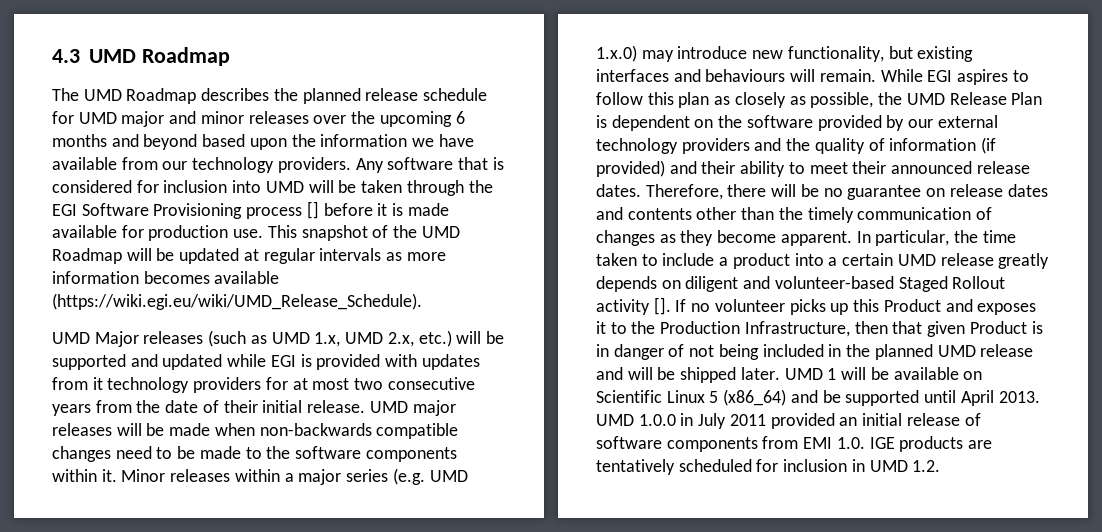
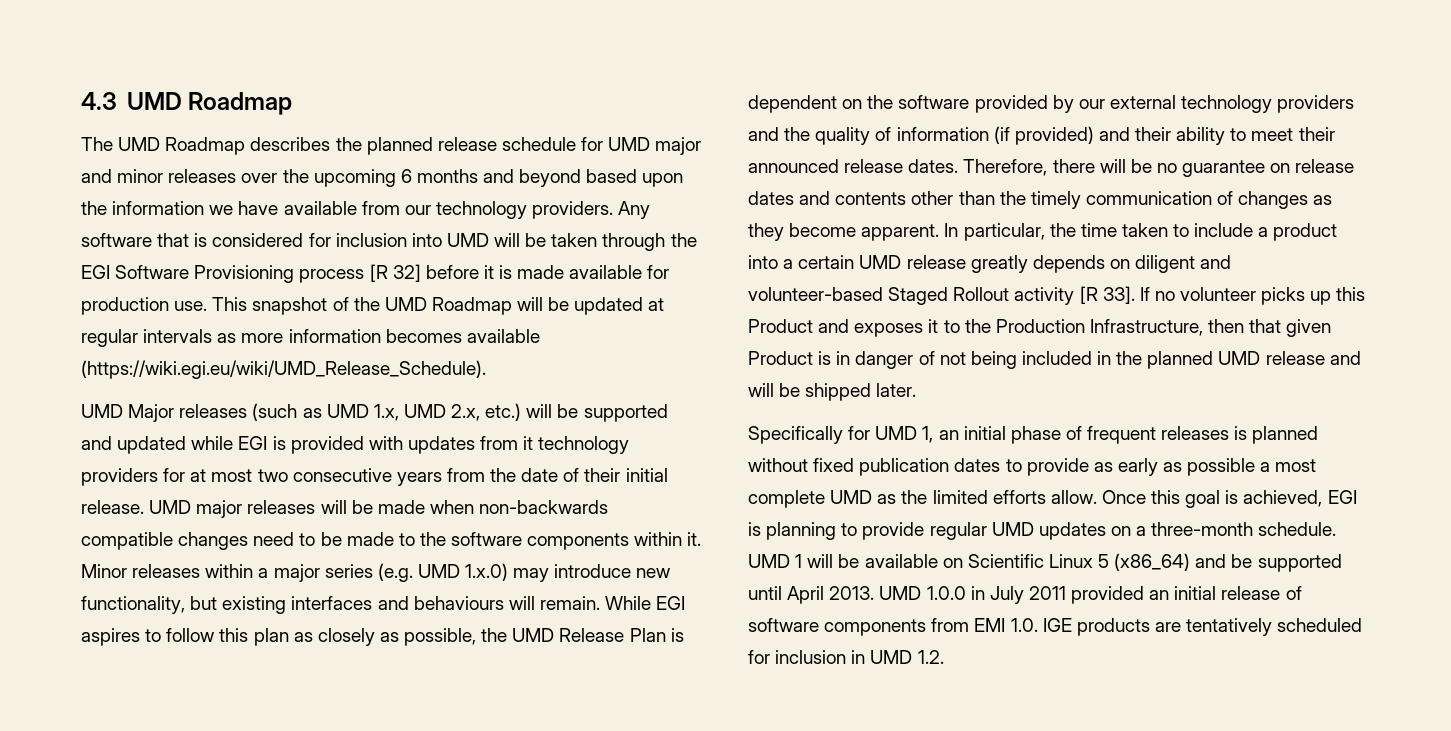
[306,201,319,219] [] -> [369,264,421,282] [R 32]
[653,297,671,315] []. -> [1079,286,1135,304] [R 33].
(780, 373) none -> [748,426,1319,444] [748,458,1317,476] [748,490,1357,508] [748,522,1337,540] // Specifically for UMD 1, an initial phase of frequent releases is planned without fixed publication dates to provide as early as possible a most complete UMD as the limited efforts allow. Once this goal is achieved, EGI is planning to provide regular UMD updates on a three-month schedule.

